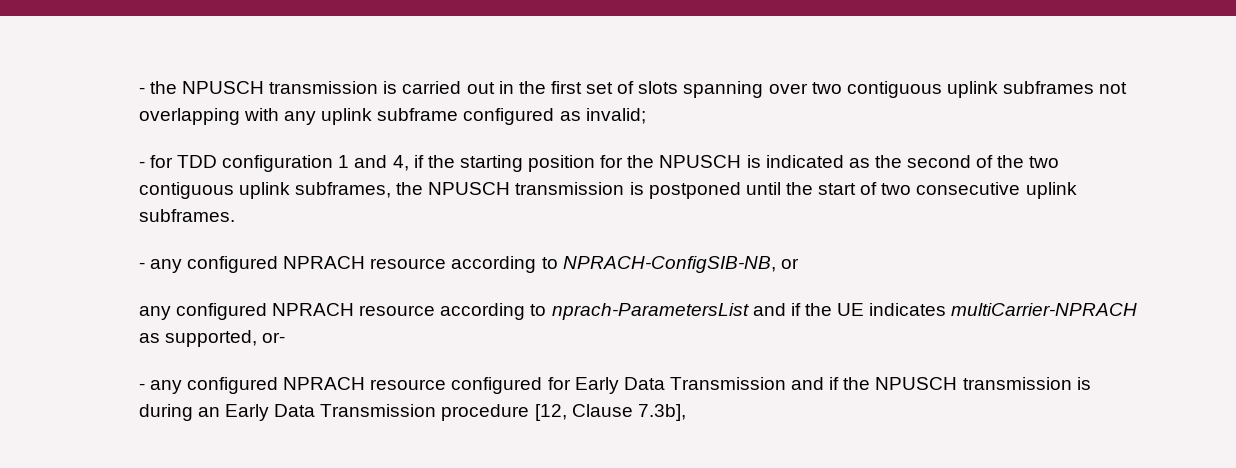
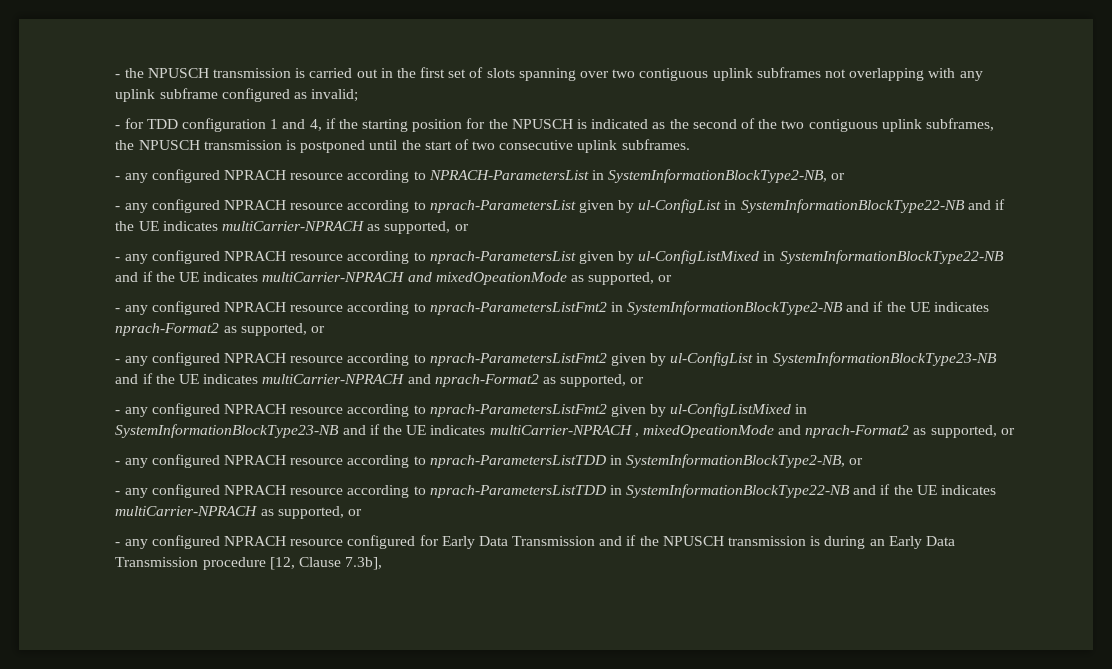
[562,256,799,273] [138,303,1138,320] [138,330,286,347] NPRACH-ConfigSIB-NB, or // any configured NPRACH resource according to nprach-ParametersList and if the UE indicates multiCarrier-NPRACH as supported, or- -> [428,169,846,183] [115,199,1006,213] [115,221,469,234] [115,250,1004,264] [115,271,673,285] [115,301,990,315] [115,323,325,336] [115,352,997,366] [115,373,645,387] [115,403,808,417] [115,424,1015,438] [115,454,864,468] [115,484,997,498] [115,506,362,519] NPRACH-ParametersList in SystemInformationBlockType2-NB, or // - any configured NPRACH resource according to nprach-ParametersList given by ul-ConfigList in SystemInformationBlockType22-NB and if the UE indicates multiCarrier-NPRACH as supported, or // - any configured NPRACH resource according to nprach-ParametersList given by ul-ConfigListMixed in SystemInformationBlockType22-NB and if the UE indicates multiCarrier-NPRACH and mixedOpeationMode as supported, or // - any configured NPRACH resource according to nprach-ParametersListFmt2 in SystemInformationBlockType2-NB and if the UE indicates nprach-Format2 as supported, or // - any configured NPRACH resource according to nprach-ParametersListFmt2 given by ul-ConfigList in SystemInformationBlockType23-NB and if the UE indicates multiCarrier-NPRACH and nprach-Format2 as supported, or // - any configured NPRACH resource according to nprach-ParametersListFmt2 given by ul-ConfigListMixed in SystemInformationBlockType23-NB and if the UE indicates multiCarrier-NPRACH , mixedOpeationMode and nprach-Format2 as supported, or // - any configured NPRACH resource according to nprach-ParametersListTDD in SystemInformationBlockType2-NB, or // - any configured NPRACH resource according to nprach-ParametersListTDD in SystemInformationBlockType22-NB and if the UE indicates multiCarrier-NPRACH as supported, or

